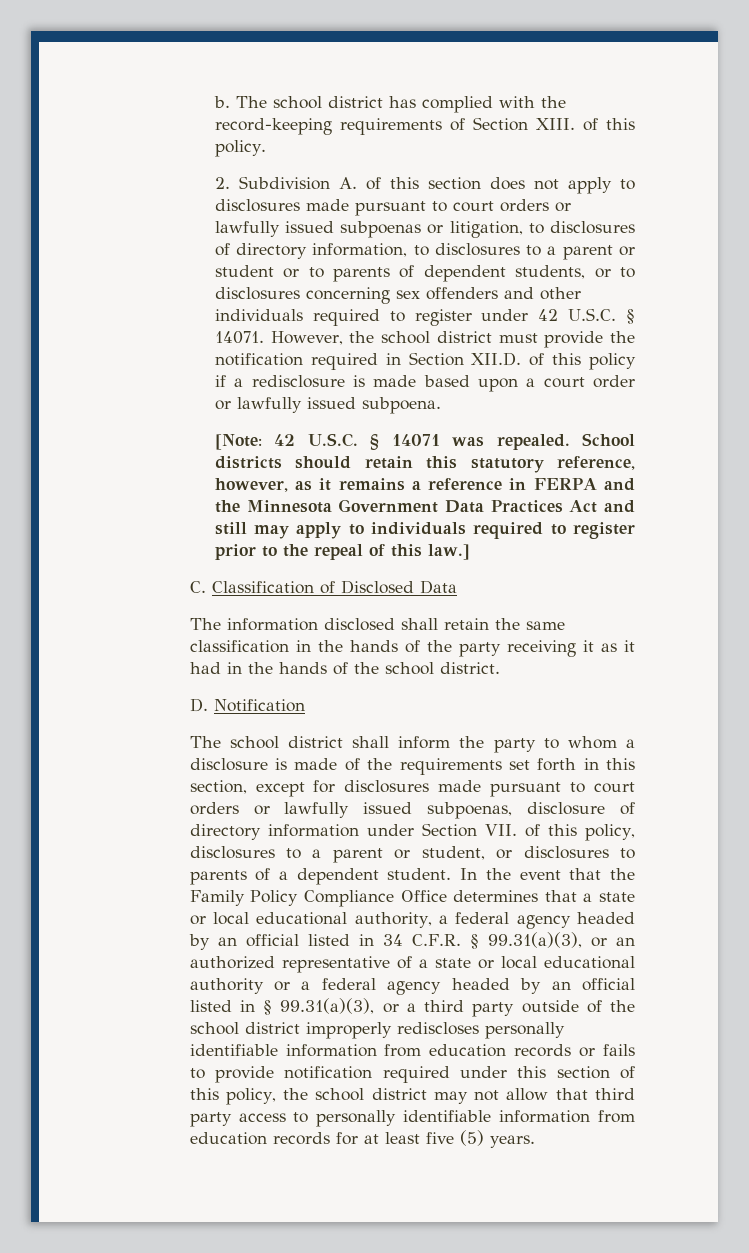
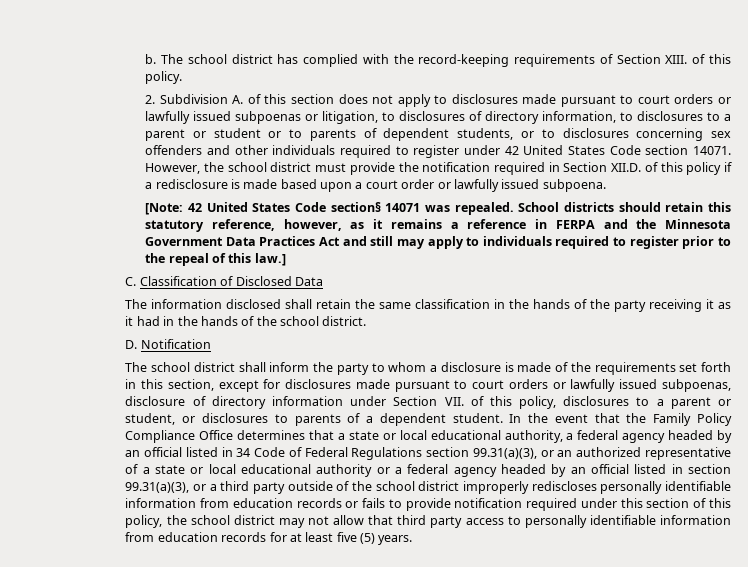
[568,308,636,324] U.S.C. § -> [523,145,689,155] United States Code section
[307,433,380,450] U.S.C. § -> [206,202,381,212] United States Code section§
[411,934,479,949] C.F.R. § -> [254,447,470,460] Code of Federal Regulations section
[263,1000,273,1015] § -> [687,464,731,474] section

